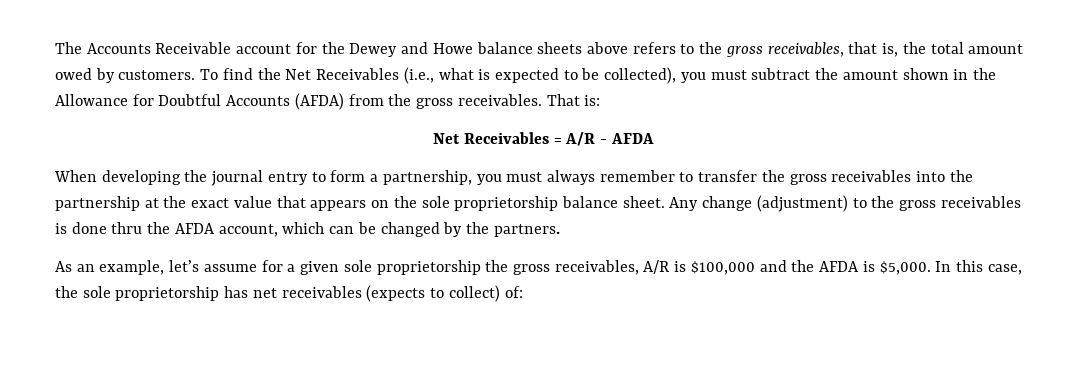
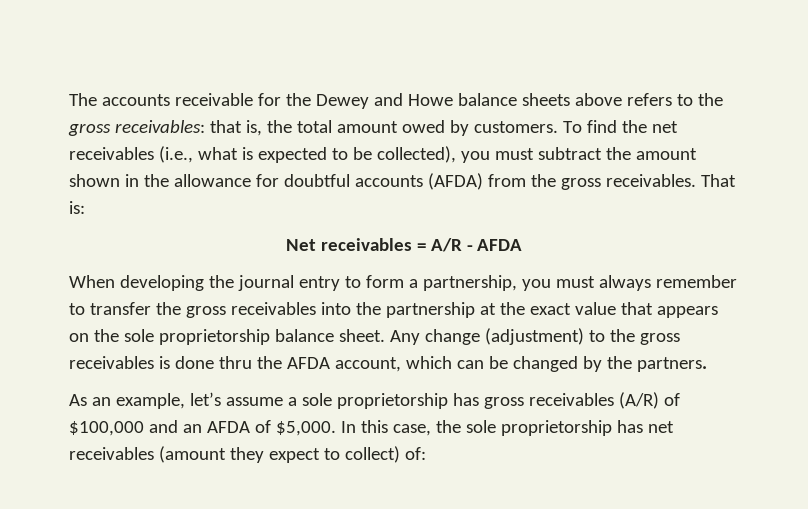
[86,42,292,54] Accounts Receivable account -> [101,93,253,106] accounts receivable
[767,42,844,57] receivables, -> [114,120,205,133] receivables:
[285,68,400,80] Net Receivables -> [651,121,678,133] [69,147,154,160] net receivables
[55,94,291,106] Allowance for Doubtful Accounts -> [173,174,423,187] allowance for doubtful accounts
[463,132,549,144] Receivables -> [320,238,412,251] receivables
[261,260,875,275] for a given sole proprietorship the gross receivables, A/R is $100,000 and the AFDA is -> [287,392,680,409] [69,420,271,436] a sole proprietorship has gross receivables (A/R) of $100,000 and an AFDA of
[366,285,426,302] (expects -> [158,446,320,463] (amount they expect

